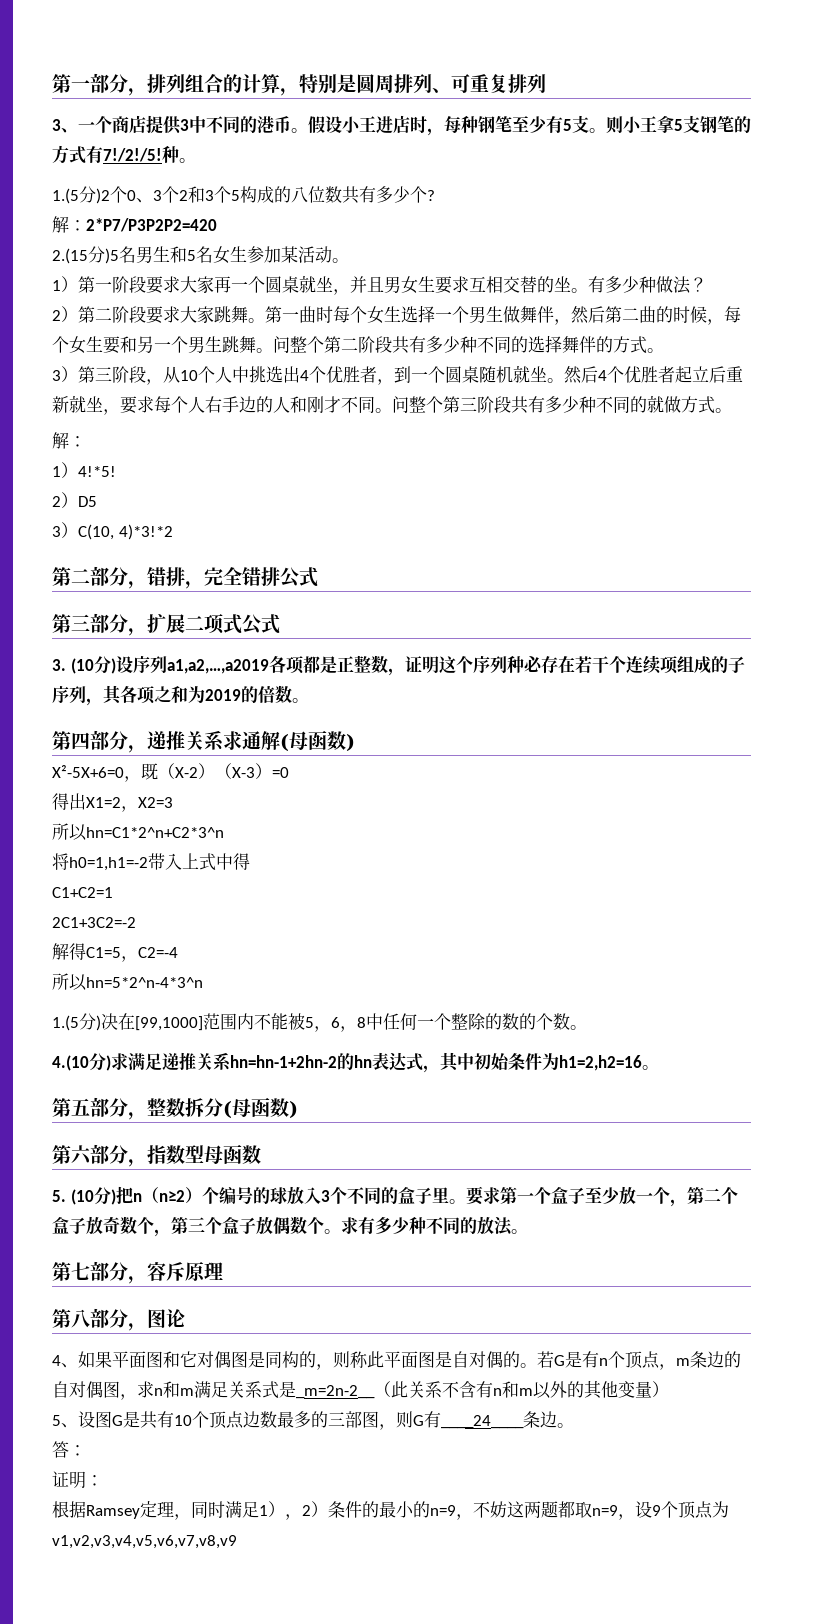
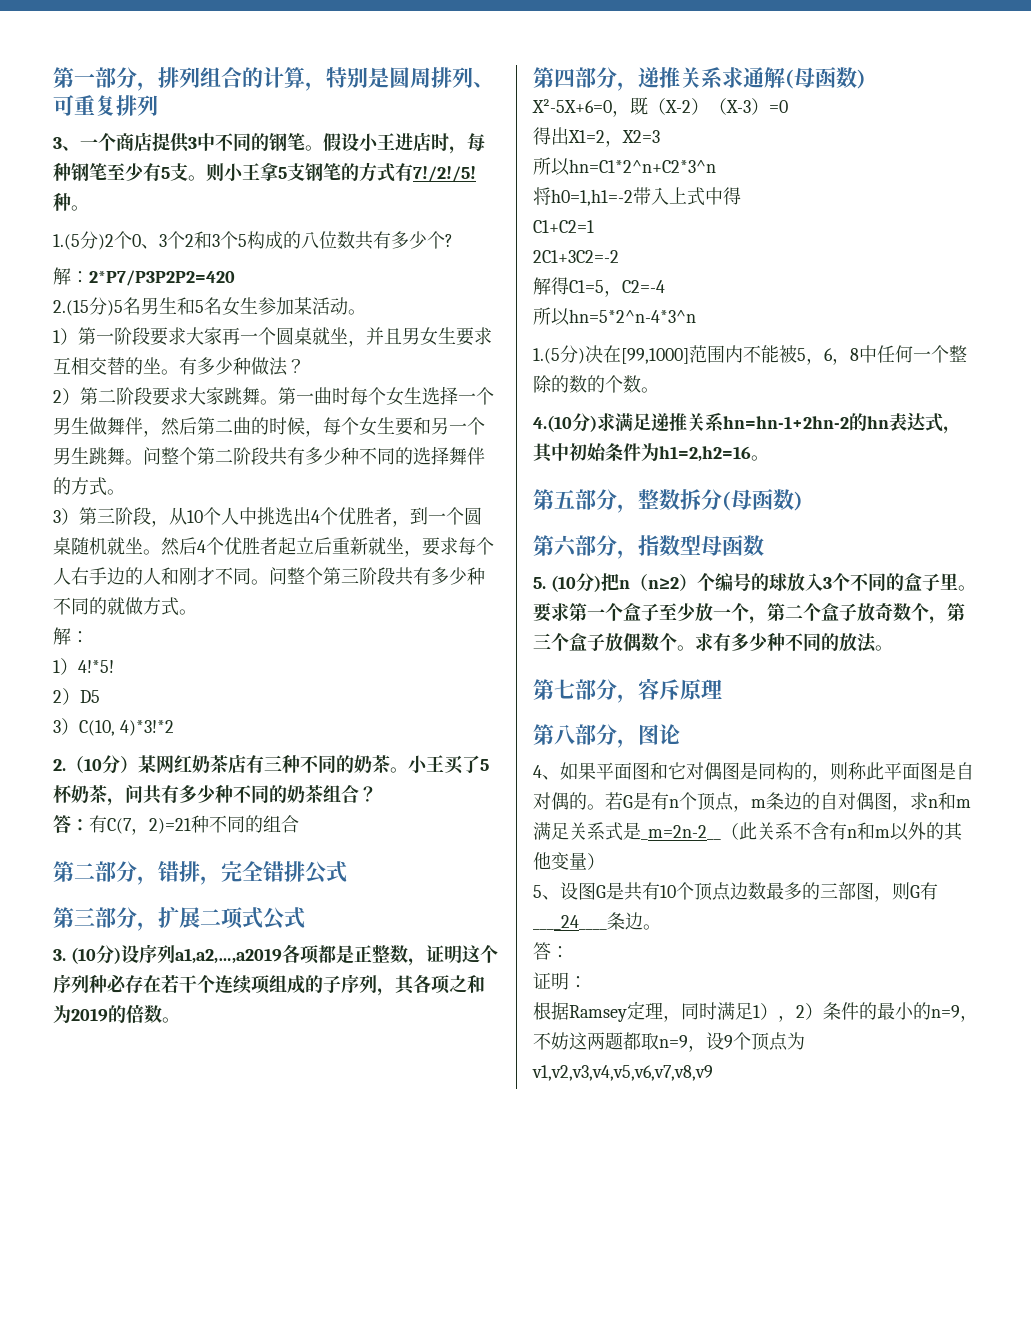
[257,116,291,133] 港币 -> [269,133,305,151] 钢笔
(173, 532) none -> [53,754,489,774] [53,784,377,806] [53,815,299,835] // 2.（10分）某网红奶茶店有三种不同的奶茶。小王买了5杯奶茶，问共有多少种不同的奶茶组合？ // 答：有C(7，2)=21种不同的组合

